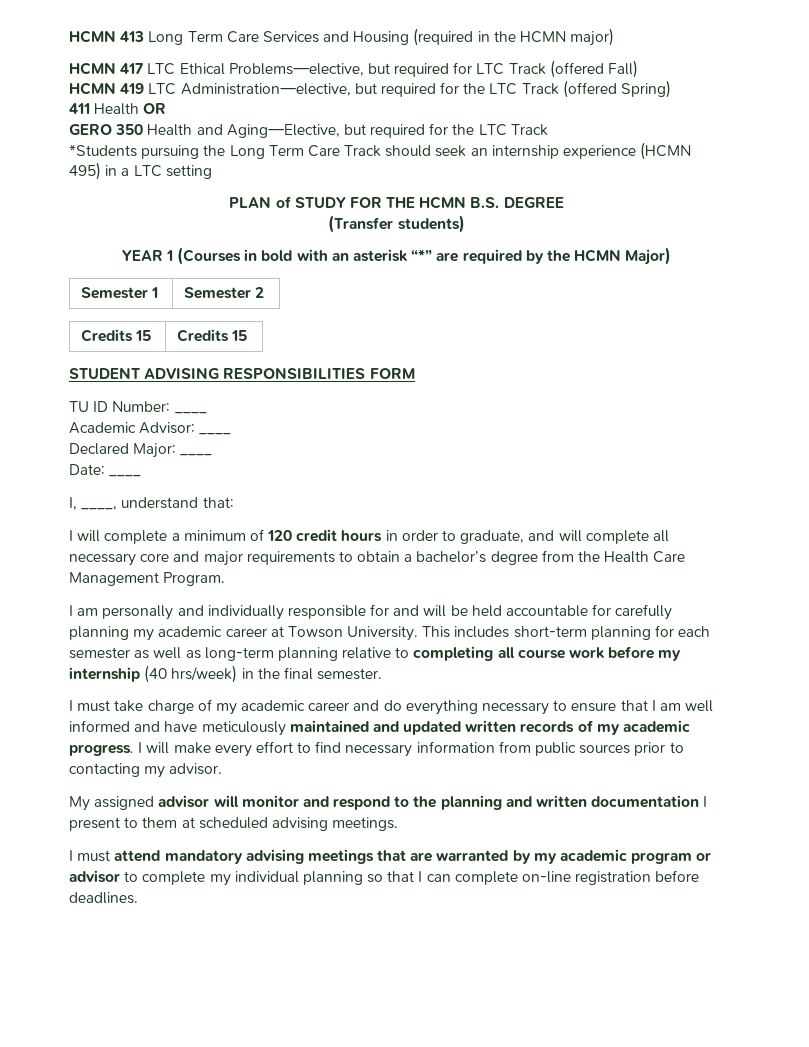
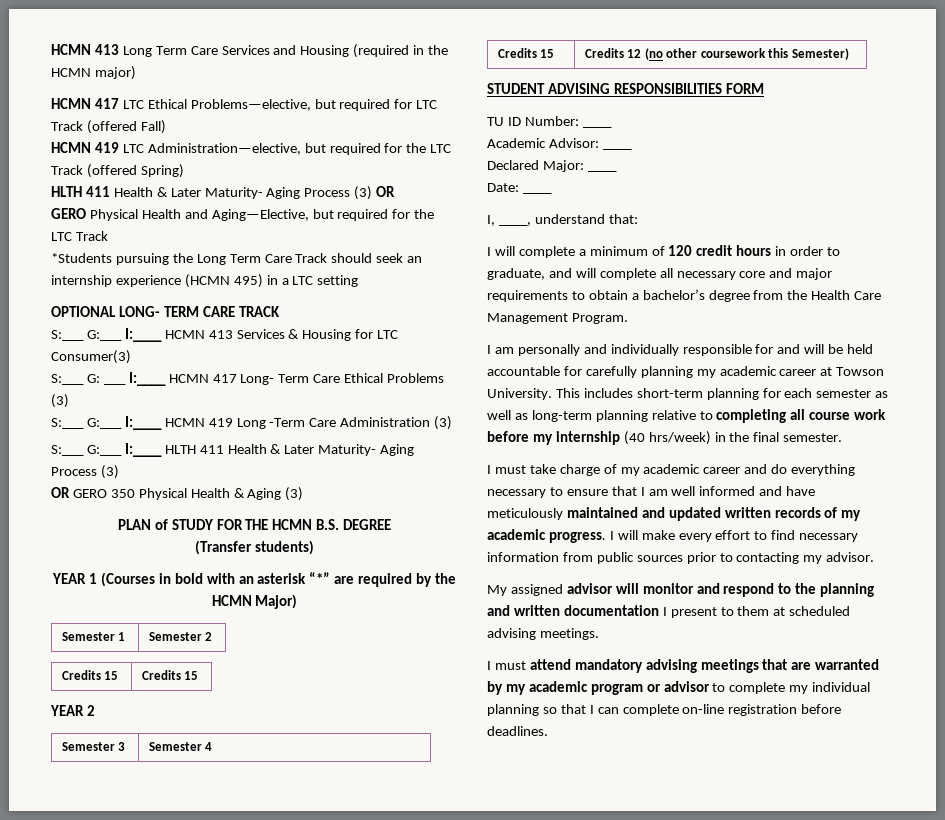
[69,103,140,115] 411 Health -> [51,186,373,200] HLTH 411 Health & Later Maturity- Aging Process (3)
[115,124,144,135] 350 -> [89,209,138,221] Physical
(212, 172) none -> [51,306,280,317] [51,328,399,342] [51,350,131,364] [51,374,100,385] [103,372,445,386] [51,394,69,408] [51,416,453,430] [51,443,415,457] [51,465,119,479] [51,487,304,501] // OPTIONAL LONG- TERM CARE TRACK // S:___ G:___ I:____ HCMN 413 Services & Housing for LTC Consumer(3) // S:___ G: ___ I:____ HCMN 417 Long- Term Care Ethical Problems (3) // S:___ G:___ I:____ HCMN 419 Long -Term Care Administration (3) // S:___ G:___ I:____ HLTH 411 Health & Later Maturity- Aging Process (3) // OR GERO 350 Physical Health & Aging (3)
(248, 335) none -> [50,705,95,716] [61,742,126,751] [148,742,213,751] [497,48,555,58] [584,48,849,60] // YEAR 2 // Semester 3 | Semester 4 // Credits 15 | Credits 12 (no other coursework this Semester)

